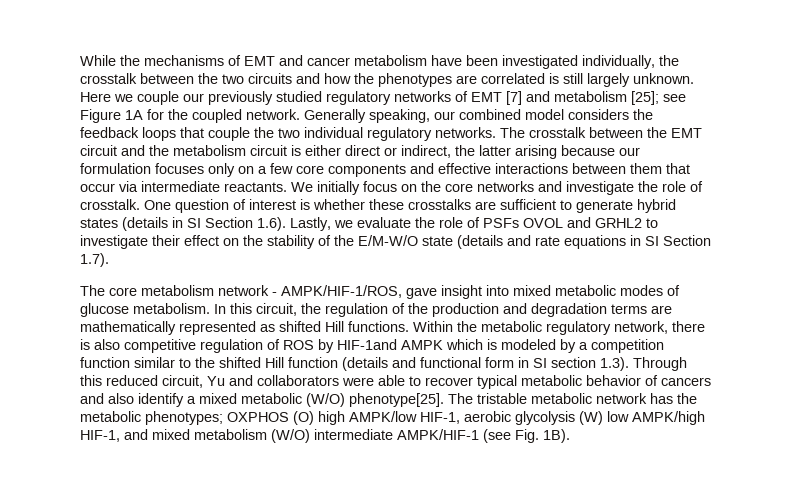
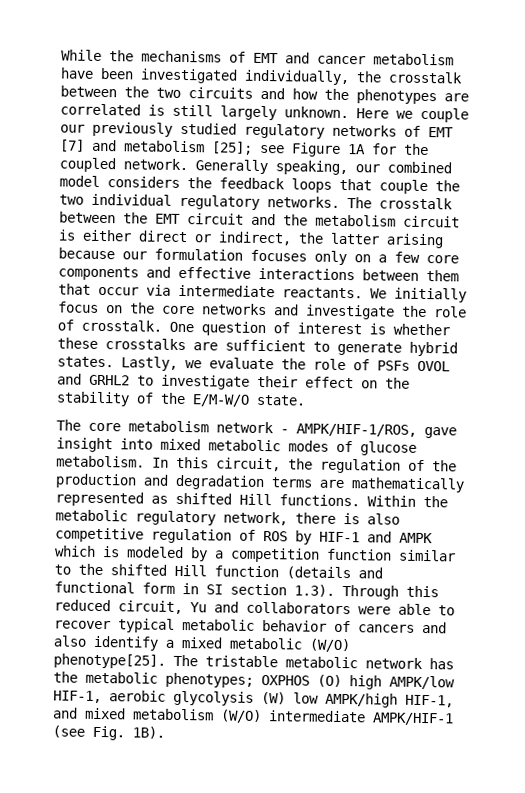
[80,217,286,231] states (details in SI Section 1.6). -> [57,356,114,368] states.
[422,235,711,249] [80,253,109,267] state (details and rate equations in SI Section 1.7). -> [256,394,306,406] state.
[337,339,397,350] HIF-1and -> [319,531,392,543] HIF-1 and

